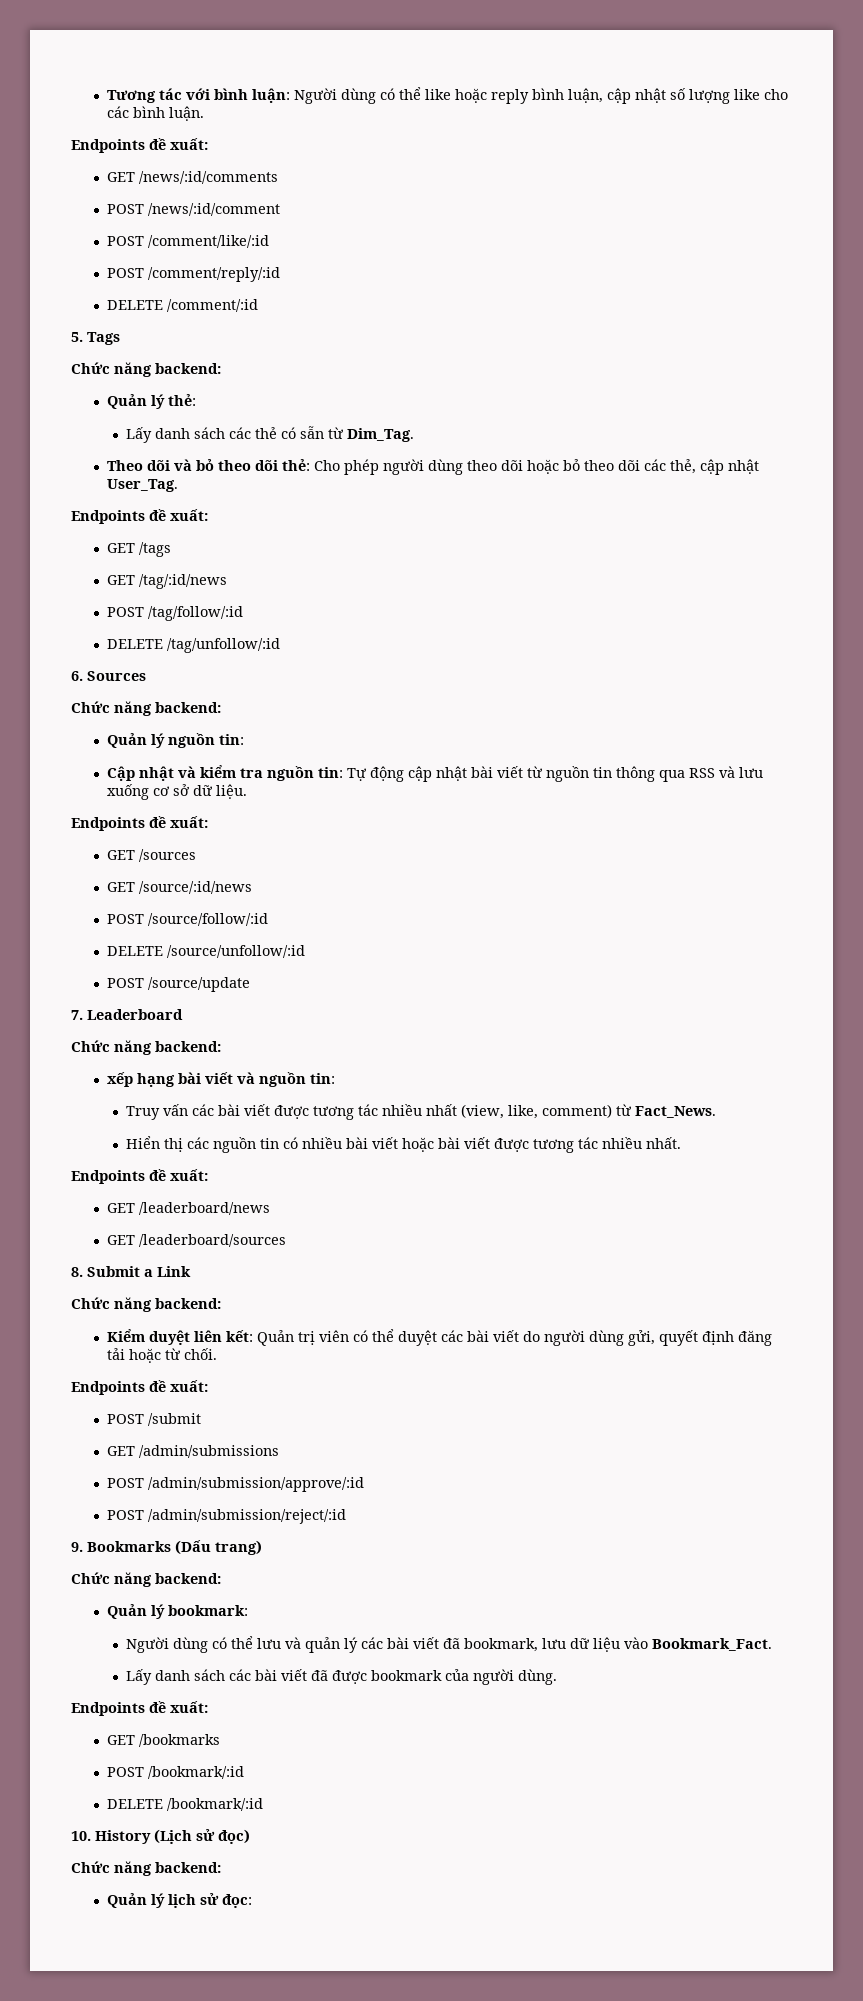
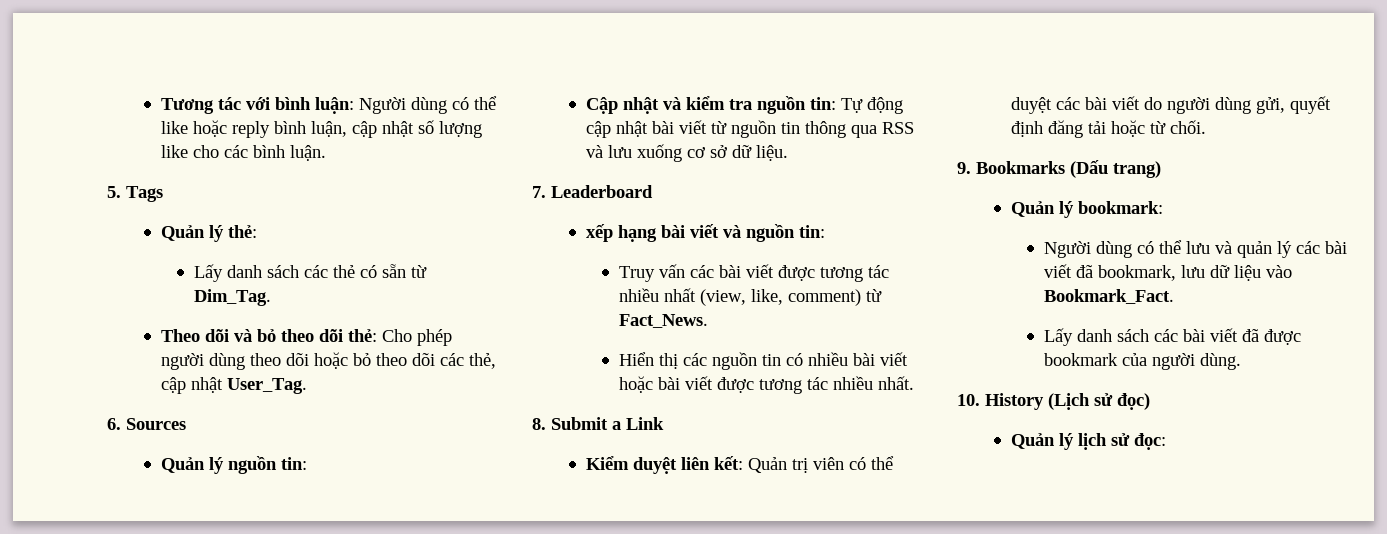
[71,138,208,153] [106,171,278,184] [106,203,280,216] [106,235,269,248] [106,267,280,282] [106,299,258,312] // Endpoints đề xuất: // GET /news/:id/comments // POST /news/:id/comment // POST /comment/like/:id // POST /comment/reply/:id // DELETE /comment/:id -> (326, 153) none
[71,362,221,377] // Chức năng backend: -> (163, 194) none
[71,509,208,524] [106,542,171,557] [106,574,227,589] [106,606,243,621] [106,638,280,653] // Endpoints đề xuất: // GET /tags // GET /tag/:id/news // POST /tag/follow/:id // DELETE /tag/unfollow/:id -> (307, 386) none
[71,701,221,716] // Chức năng backend: -> (186, 424) none
[71,816,208,831] [106,849,196,862] [106,881,252,894] [106,913,268,926] [106,945,305,958] [106,977,250,992] // Endpoints đề xuất: // GET /sources // GET /source/:id/news // POST /source/follow/:id // DELETE /source/unfollow/:id // POST /source/update -> (788, 153) none
[71,1040,221,1055] // Chức năng backend: -> (653, 191) none
[71,1169,208,1184] [106,1202,270,1215] [106,1234,286,1247] // Endpoints đề xuất: // GET /leaderboard/news // GET /leaderboard/sources -> (915, 383) none
[71,1297,221,1312] // Chức năng backend: -> (664, 423) none
[71,1380,208,1395] [106,1413,201,1426] [106,1445,279,1458] [106,1477,364,1492] [106,1509,346,1524] // Endpoints đề xuất: // POST /submit // GET /admin/submissions // POST /admin/submission/approve/:id // POST /admin/submission/reject/:id -> (1206, 127) none
[71,1572,221,1587] // Chức năng backend: -> (1161, 169) none
[71,1701,208,1716] [106,1734,220,1747] [106,1766,244,1779] [106,1798,263,1811] // Endpoints đề xuất: // GET /bookmarks // POST /bookmark/:id // DELETE /bookmark/:id -> (1242, 361) none
[71,1861,221,1876] // Chức năng backend: -> (1150, 401) none

